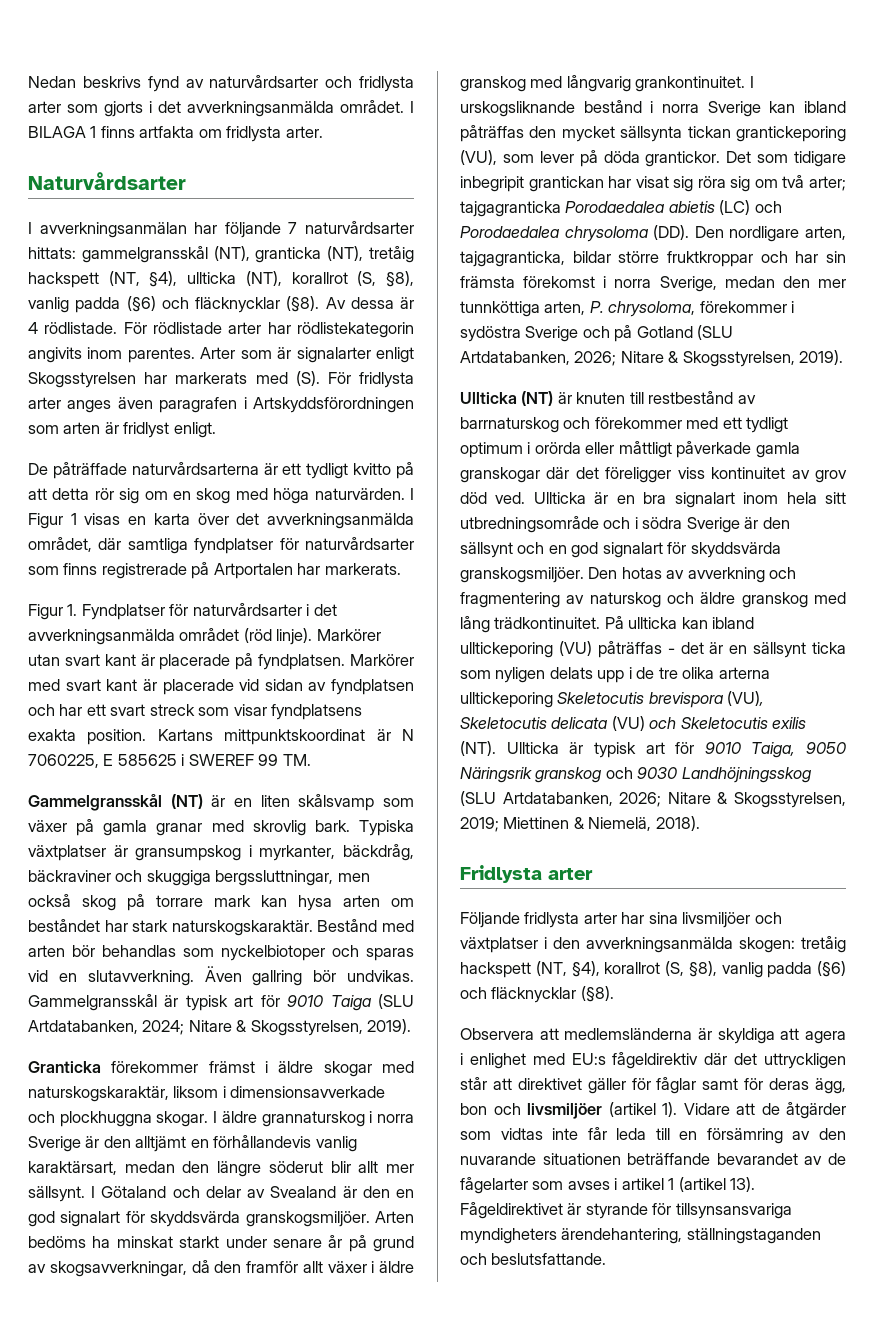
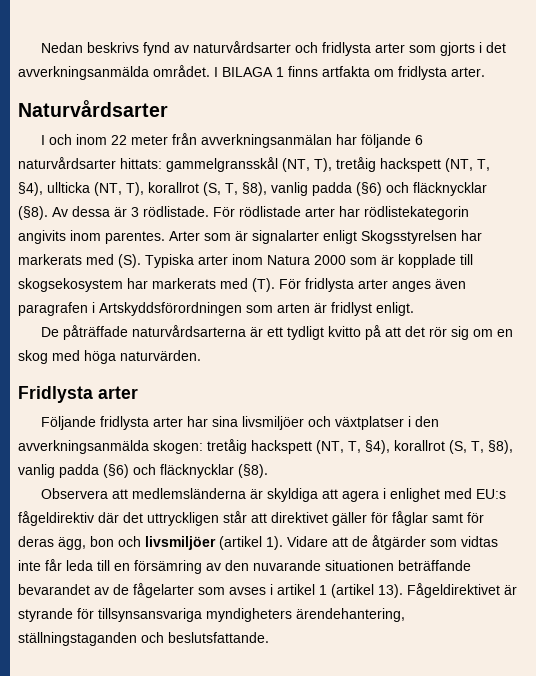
(32, 228) none -> [48,133,197,145] och inom 22 meter från
[288,222,298,234] 7 -> [414,135,423,145] 6
[213,246,415,263] [28,271,140,288] (NT), granticka (NT), tretåig hackspett (NT, -> [282,157,490,172] (NT, T), tretåig hackspett (NT, T,
[245,271,377,286] (NT), korallrot (S, -> [94,182,238,196] (NT, T), korallrot (S, T,
[28,322,38,334] 4 -> [131,207,139,217] 3
(320, 378) none -> [145,254,473,268] [18,278,275,292] Typiska arter inom Natura 2000 som är kopplade till skogsekosystem har markerats med (T).
[52,488,90,500] detta -> [404,326,425,337] det
[410,488,414,500] [28,513,414,529] [28,537,414,554] [28,562,401,579] [28,603,337,620] [28,628,381,645] [28,653,414,670] [28,679,414,695] [28,704,363,720] [28,729,414,745] [28,754,311,768] [28,793,414,811] [28,819,414,836] [28,844,414,861] [28,870,370,886] [28,894,414,911] [28,919,415,936] [28,945,414,961] [28,966,414,986] [28,994,414,1011] [28,1019,412,1036] [28,1061,414,1077] [28,1086,386,1102] [28,1111,415,1127] [28,1135,357,1152] [28,1161,415,1177] [28,1186,415,1202] [28,1211,414,1227] [28,1235,414,1252] [28,1260,414,1277] [460,75,754,92] [460,100,846,117] [460,125,846,142] [460,150,846,167] [460,175,846,192] [460,200,782,217] [460,225,846,242] [460,251,846,267] [460,276,846,292] [460,301,795,317] [460,325,734,342] [460,350,844,367] [460,391,756,406] [460,417,789,433] [460,441,800,458] [460,467,847,483] [460,492,847,508] [460,516,790,533] [460,542,781,558] [460,567,797,583] [460,592,846,608] [460,616,755,633] [460,641,846,658] [460,667,770,683] [460,691,765,708] [460,716,807,731] [460,741,847,758] [460,767,811,783] [460,791,846,808] [460,816,700,832] I Figur 1 visas en karta över det avverkningsanmälda området, där samtliga fyndplatser för naturvårdsarter som finns registrerade på Artportalen har markerats. // Figur 1. Fyndplatser för naturvårdsarter i det avverkningsanmälda området (röd linje). Markörer utan svart kant är placerade på fyndplatsen. Markörer med svart kant är placerade vid sidan av fyndplatsen och har ett svart streck som visar fyndplatsens exakta position. Kartans mittpunktskoordinat är N 7060225, E 585625 i SWEREF 99 TM. // Gammelgransskål (NT) är en liten skålsvamp som växer på gamla granar med skrovlig bark. Typiska växtplatser är gransumpskog i myrkanter, bäckdråg, bäckraviner och skuggiga bergssluttningar, men också skog på torrare mark kan hysa arten om beståndet har stark naturskogskaraktär. Bestånd med arten bör behandlas som nyckelbiotoper och sparas vid en slutavverkning. Även gallring bör undvikas. Gammelgransskål är typisk art för 9010 Taiga (SLU Artdatabanken, 2024; Nitare & Skogsstyrelsen, 2019). // Granticka förekommer främst i äldre skogar med naturskogskaraktär, liksom i dimensionsavverkade och plockhuggna skogar. I äldre grannaturskog i norra Sverige är den alltjämt en förhållandevis vanlig karaktärsart, medan den längre söderut blir allt mer sällsynt. I Götaland och delar av Svealand är den en god signalart för skyddsvärda granskogsmiljöer. Arten bedöms ha minskat starkt under senare år på grund av skogsavverkningar, då den framför allt växer i äldre granskog med långvarig grankontinuitet. I urskogsliknande bestånd i norra Sverige kan ibland påträffas den mycket sällsynta tickan grantickeporing (VU), som lever på döda grantickor. Det som tidigare inbegripit grantickan har visat sig röra sig om två arter; tajgagranticka Porodaedalea abietis (LC) och Porodaedalea chrysoloma (DD). Den nordligare arten, tajgagranticka, bildar större fruktkroppar och har sin främsta förekomst i norra Sverige, medan den mer tunnköttiga arten, P. chrysoloma, förekommer i sydöstra Sverige och på Gotland (SLU Artdatabanken, 2026; Nitare & Skogsstyrelsen, 2019). // Ullticka (NT) är knuten till restbestånd av barrnaturskog och förekommer med ett tydligt optimum i orörda eller måttligt påverkade gamla granskogar där det föreligger viss kontinuitet av grov död ved. Ullticka är en bra signalart inom hela sitt utbredningsområde och i södra Sverige är den sällsynt och en god signalart för skyddsvärda granskogsmiljöer. Den hotas av avverkning och fragmentering av naturskog och äldre granskog med lång trädkontinuitet. På ullticka kan ibland ulltickeporing (VU) påträffas - det är en sällsynt ticka som nyligen delats upp i de tre olika arterna ulltickeporing Skeletocutis brevispora (VU), Skeletocutis delicata (VU) och Skeletocutis exilis (NT). Ullticka är typisk art för 9010 Taiga, 9050 Näringsrik granskog och 9030 Landhöjningsskog (SLU Artdatabanken, 2026; Nitare & Skogsstyrelsen, 2019; Miettinen & Niemelä, 2018). -> (201, 355) none
(567, 968) none -> [348,441,361,453] T,
(684, 968) none -> [471,441,484,453] T,

